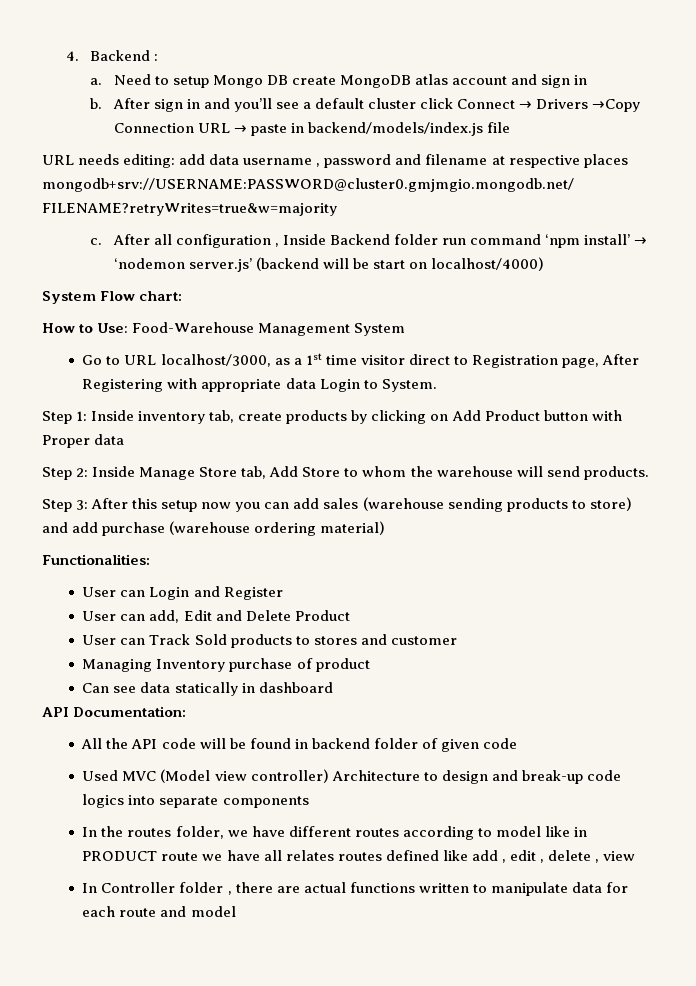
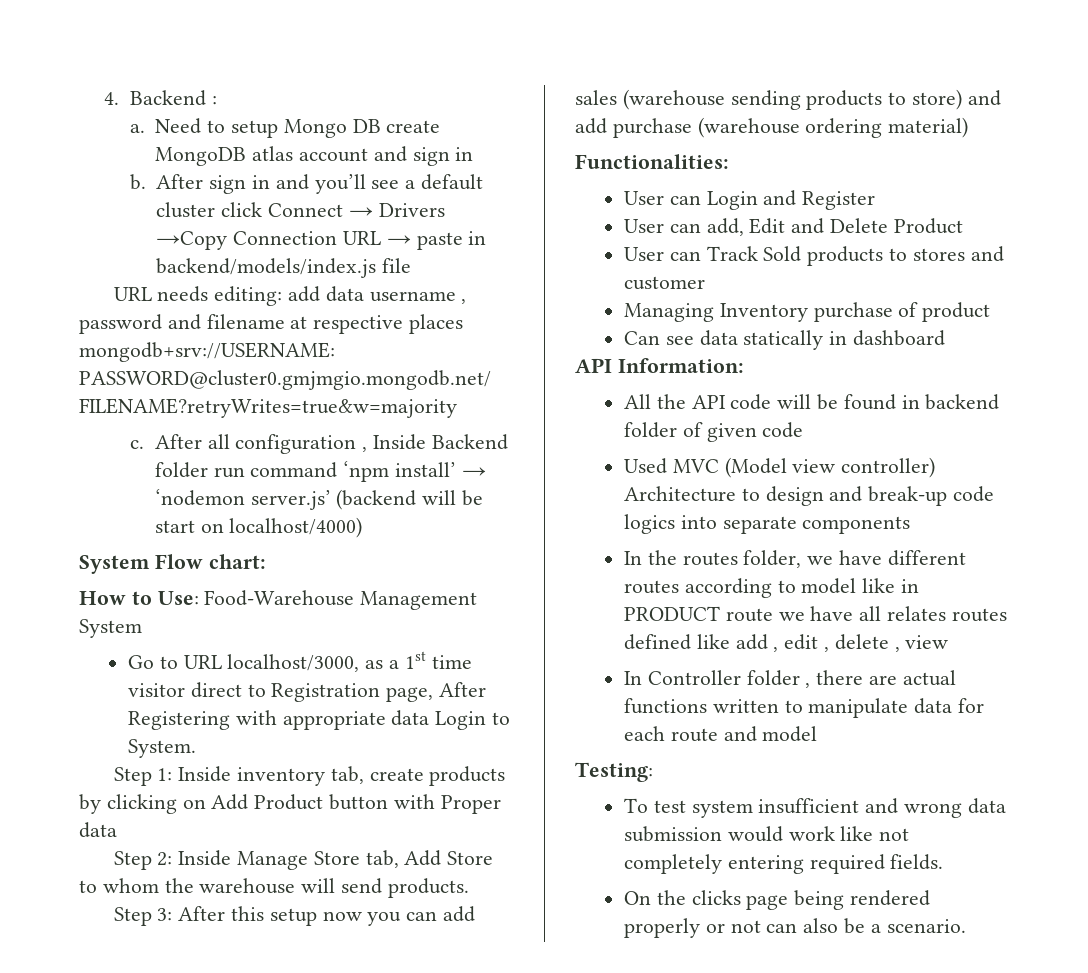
[73,706,187,717] Documentation: -> [617,358,744,373] Information:
(236, 911) none -> [575,762,653,782] [623,798,1006,818] [623,826,910,842] [623,854,944,874] [623,890,930,910] [623,918,966,938] // Testing: // To test system insufficient and wrong data submission would work like not completely entering required fields. // On the clicks page being rendered properly or not can also be a scenario.

